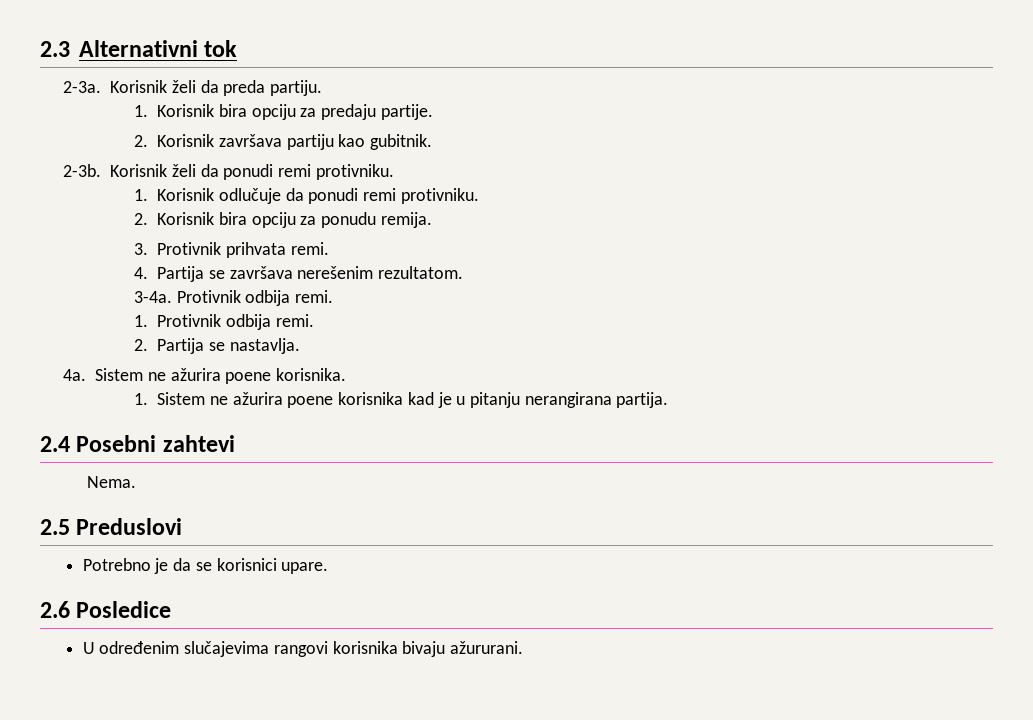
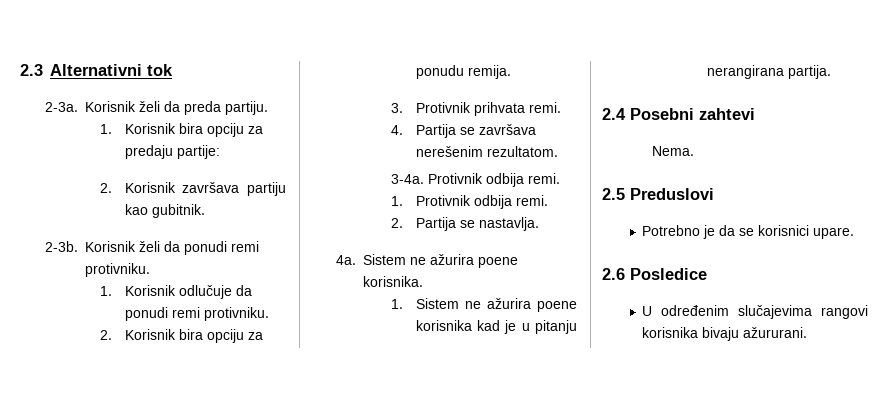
[380,104,433,120] partije. -> [176,145,220,159] partije:

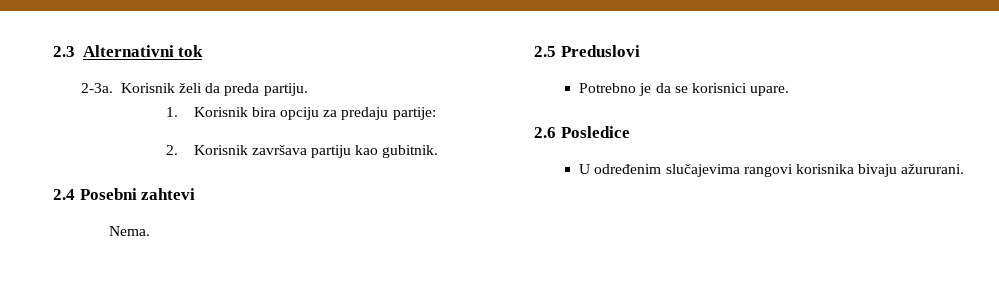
[44,241,259,255] [84,263,150,277] [99,285,252,299] [124,307,269,321] [99,329,263,343] [415,65,511,79] [390,102,561,116] [390,124,536,138] [415,146,558,157] [390,173,560,187] [390,195,548,209] [390,217,539,231] [335,254,518,268] [362,276,423,287] [390,298,577,312] [415,320,577,334] [706,65,831,79] // 2-3b. Korisnik želi da ponudi remi protivniku. // 1. Korisnik odlučuje da ponudi remi protivniku. // 2. Korisnik bira opciju za ponudu remija. // 3. Protivnik prihvata remi. // 4. Partija se završava nerešenim rezultatom. // 3-4a. Protivnik odbija remi. // 1. Protivnik odbija remi. // 2. Partija se nastavlja. // 4a. Sistem ne ažurira poene korisnika. // 1. Sistem ne ažurira poene korisnika kad je u pitanju nerangirana partija. -> (439, 151) none

